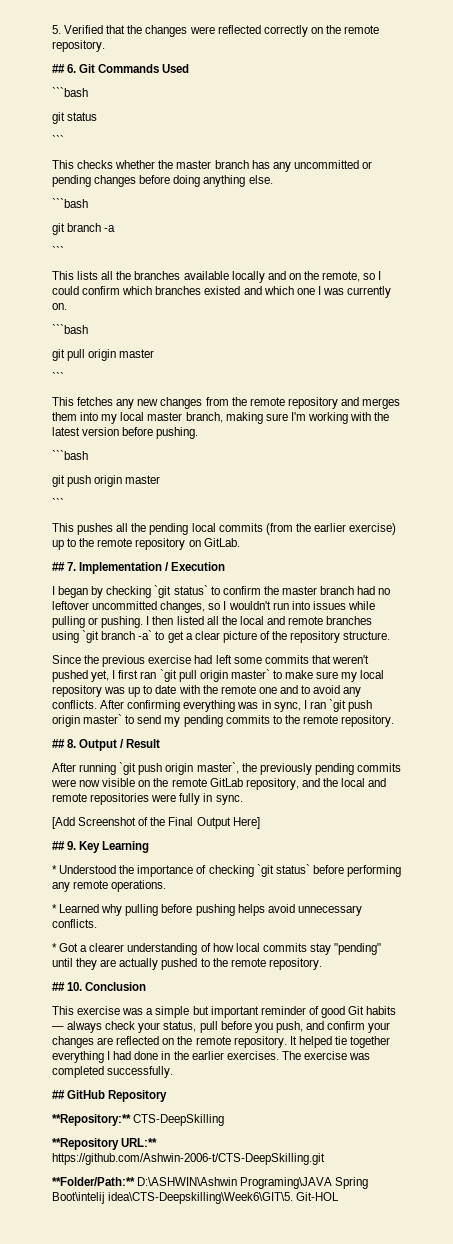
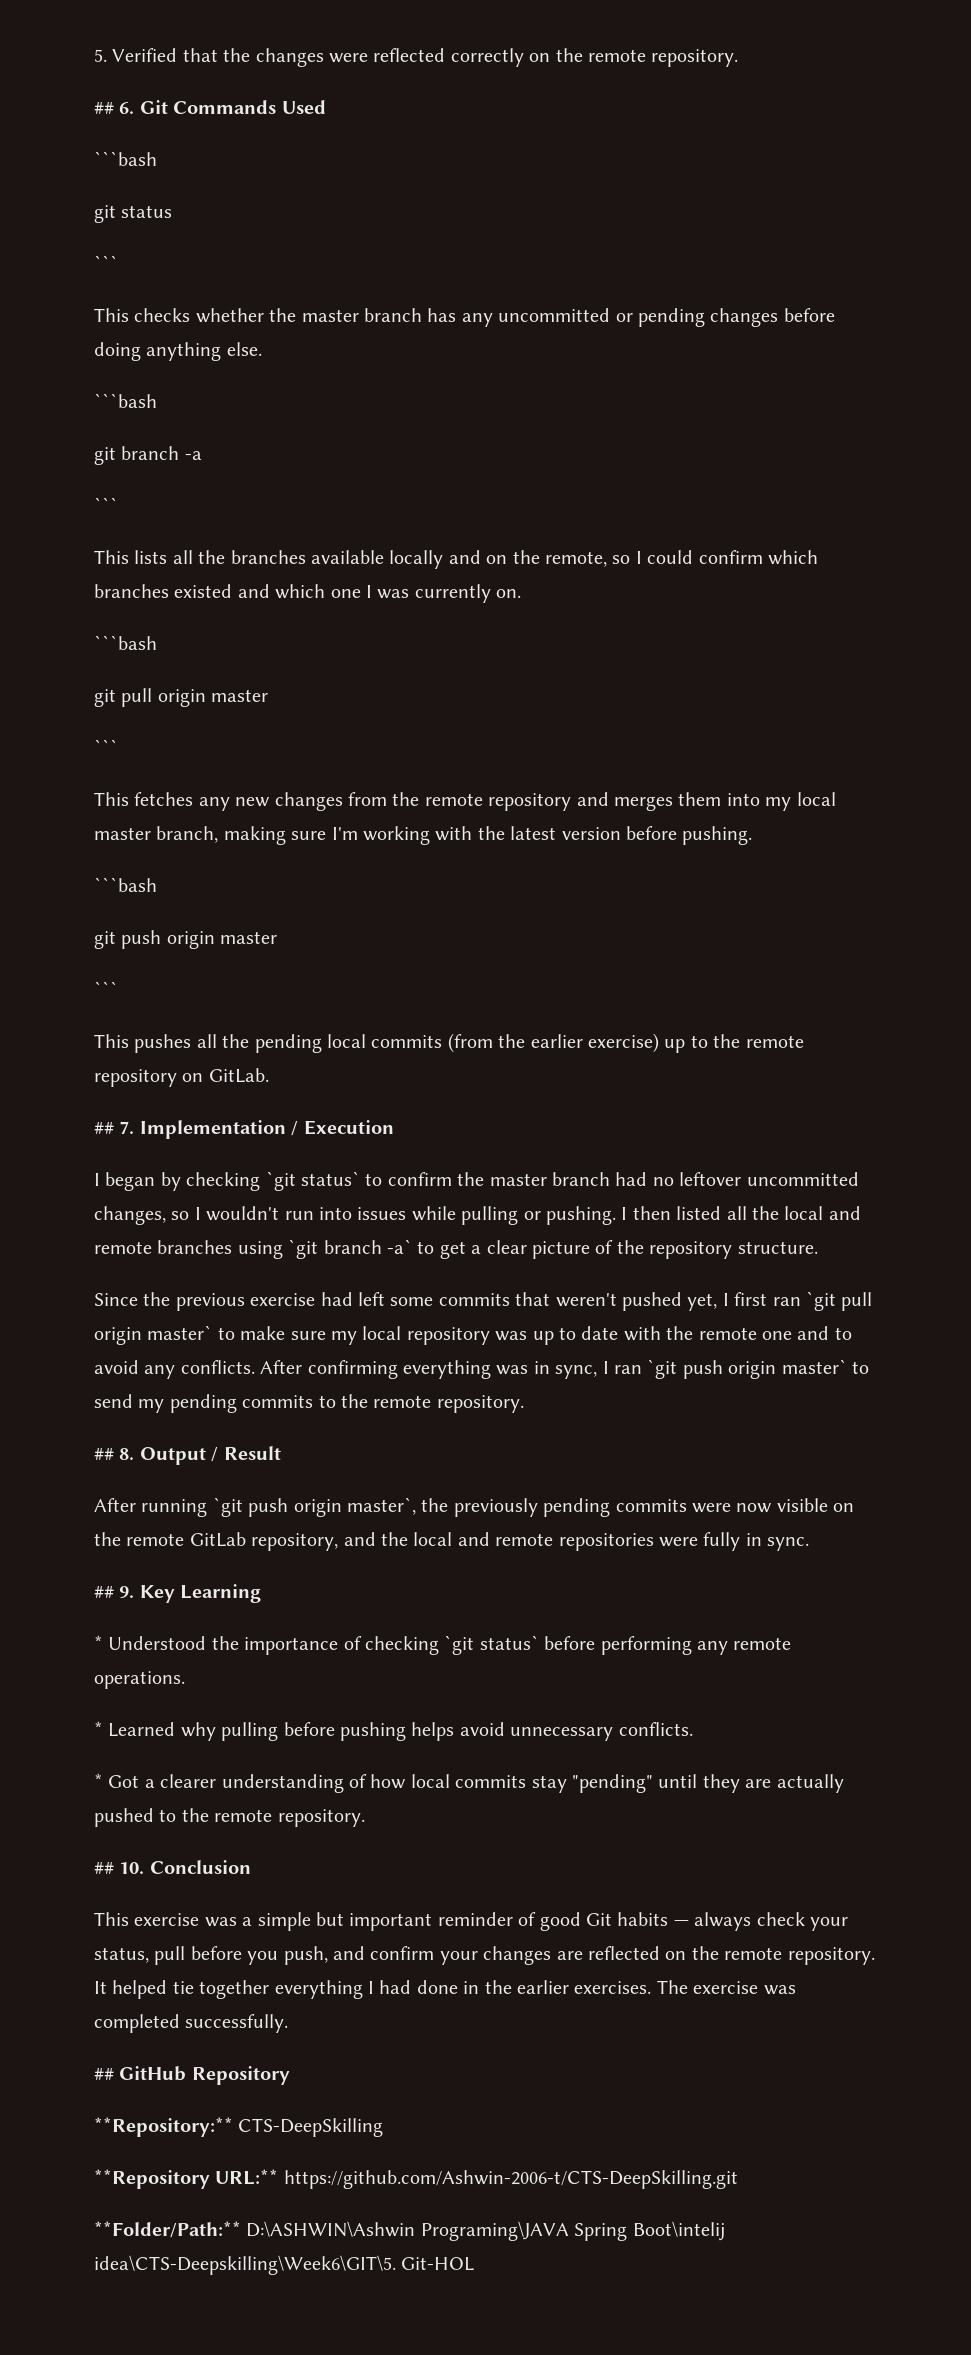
[52,817,260,829] // [Add Screenshot of the Final Output Here] -> (810, 1544) none

